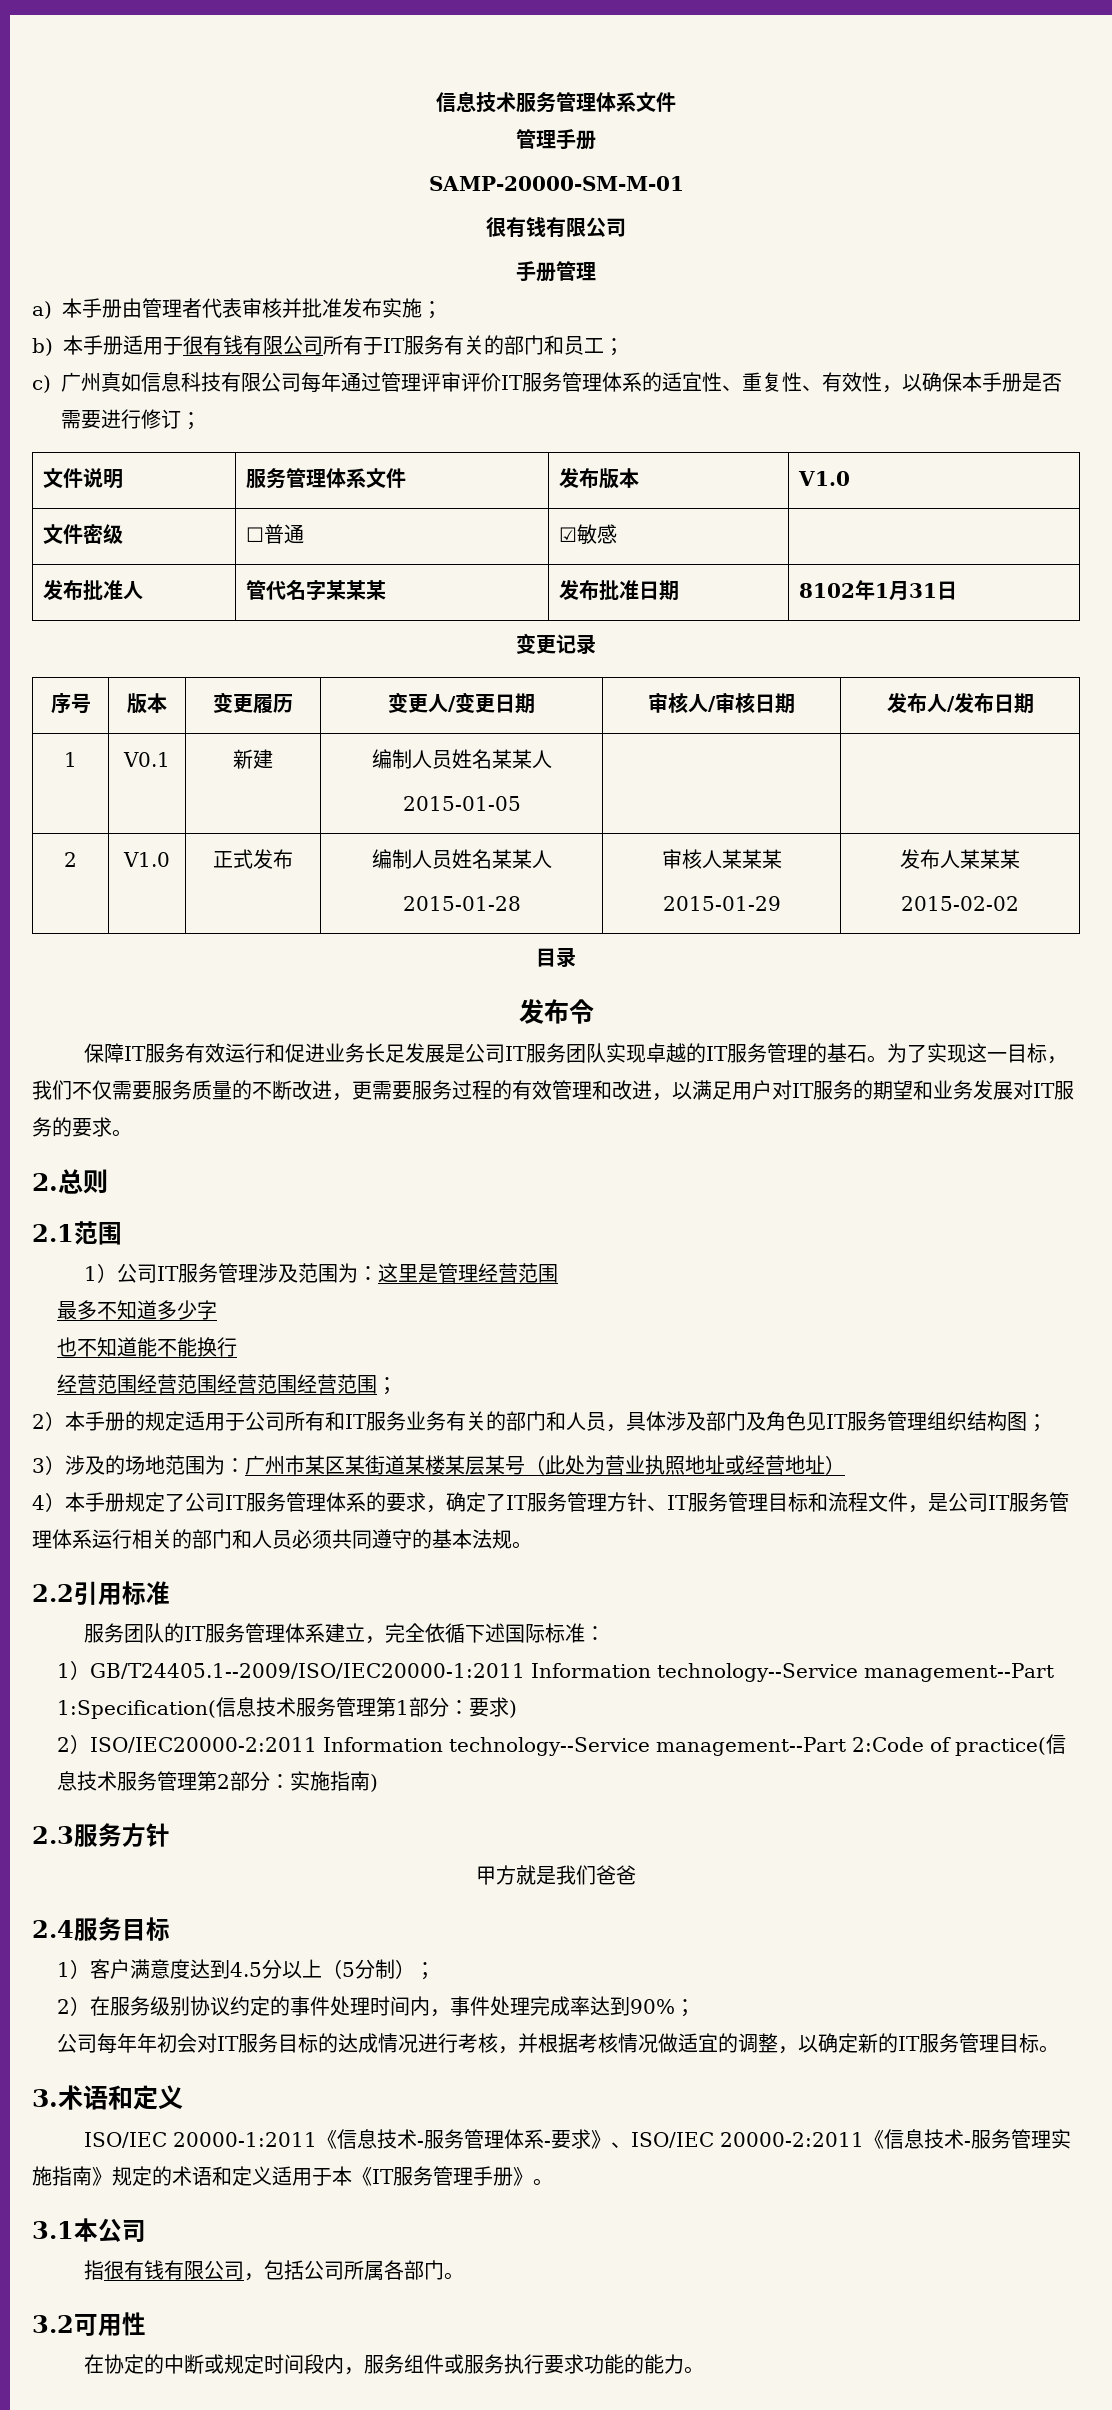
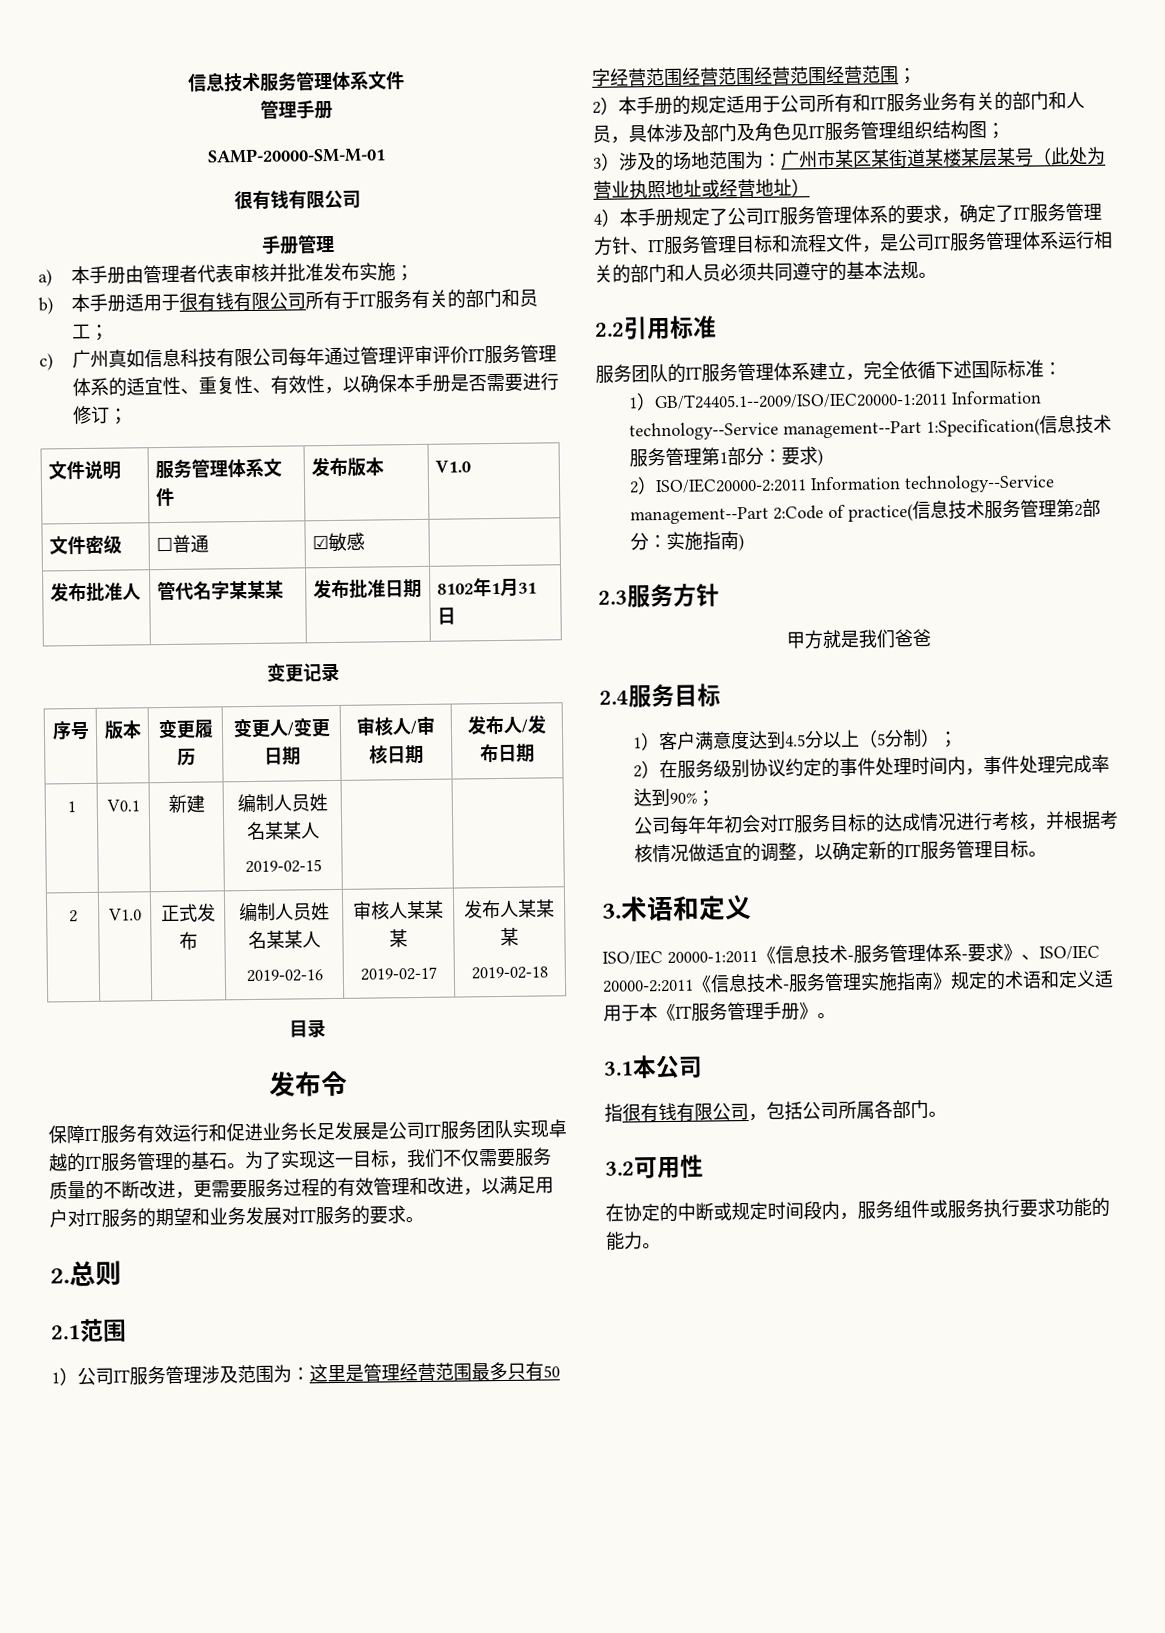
[402,796,521,811] 2015-01-05 -> [244,859,322,874] 2019-02-15
[402,896,521,911] 2015-01-28 -> [245,969,323,983] 2019-02-16
[662,896,781,911] 2015-01-29 -> [359,966,437,981] 2019-02-17
[901,896,1019,911] 2015-02-02 -> [470,966,548,980] 2019-02-18
[56,1300,217,1320] [56,1337,237,1357] // 最多不知道多少字 // 也不知道能不能换行 // -> [471,1361,560,1381] [591,68,611,87] 最多只有50字

